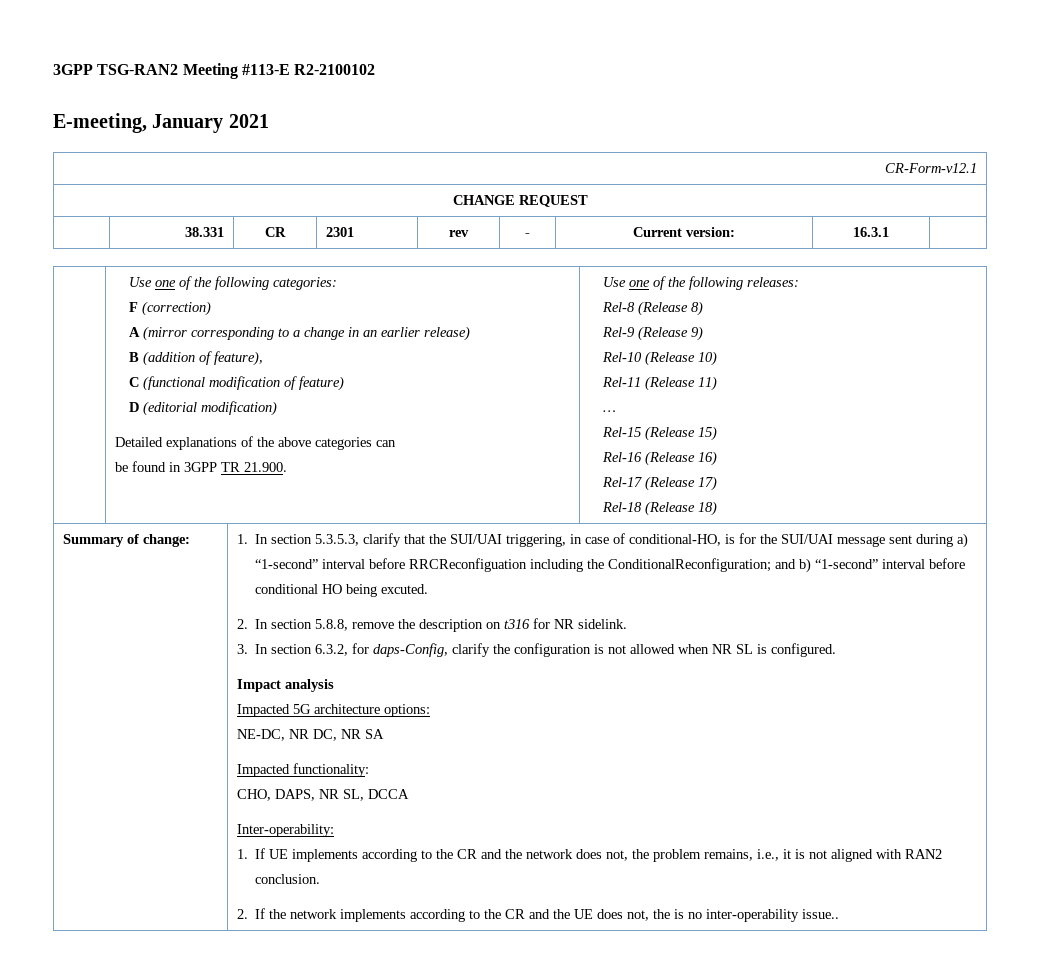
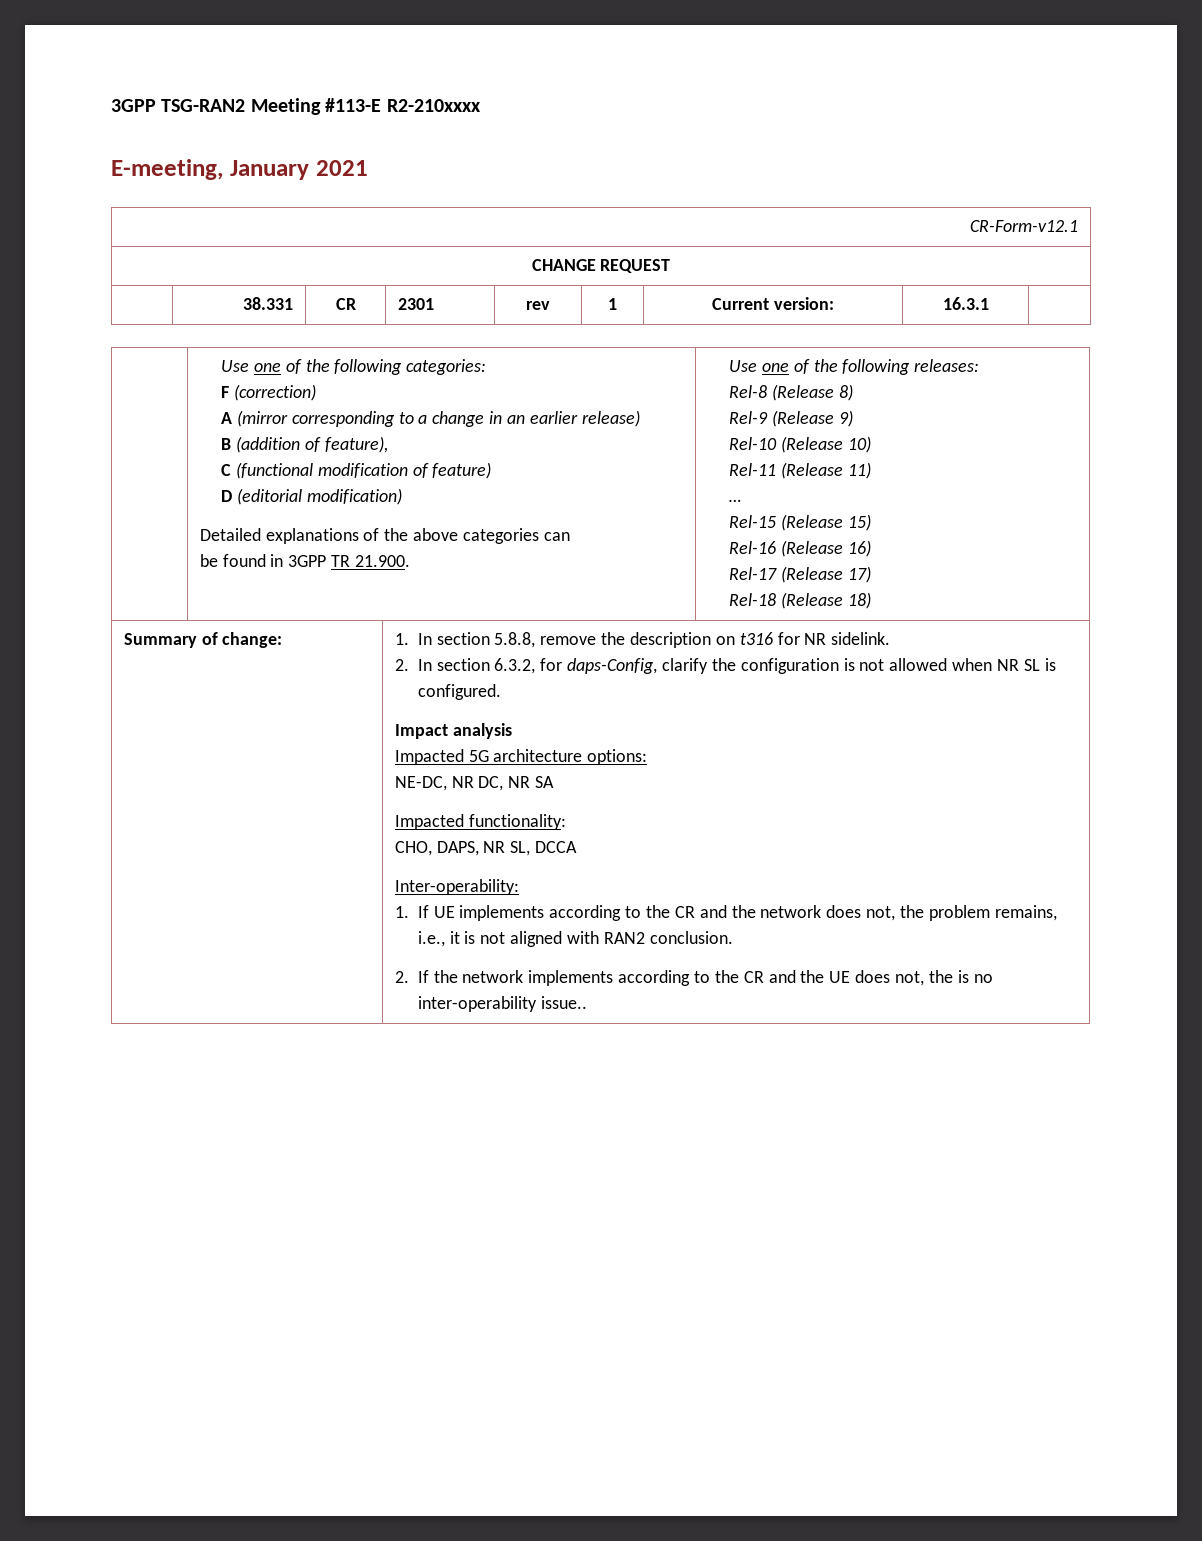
[294,64,376,75] R2-2100102 -> [386,99,481,112] R2-210xxxx
[525,233,530,237] - -> [608,298,617,310] 1
[314,533,968,548] [254,558,965,573] [254,584,428,597] [236,619,312,629] 5.3.5.3, clarify that the SUI/UAI triggering, in case of conditional-HO, is for the SUI/UAI message sent during a) “1-second” interval before RRCReconfiguation including the ConditionalReconfiguration; and b) “1-second” interval before conditional HO being excuted. // 2. In section -> (490, 638) none
[236,644,248,654] 3. -> [394,659,409,671] 2.

